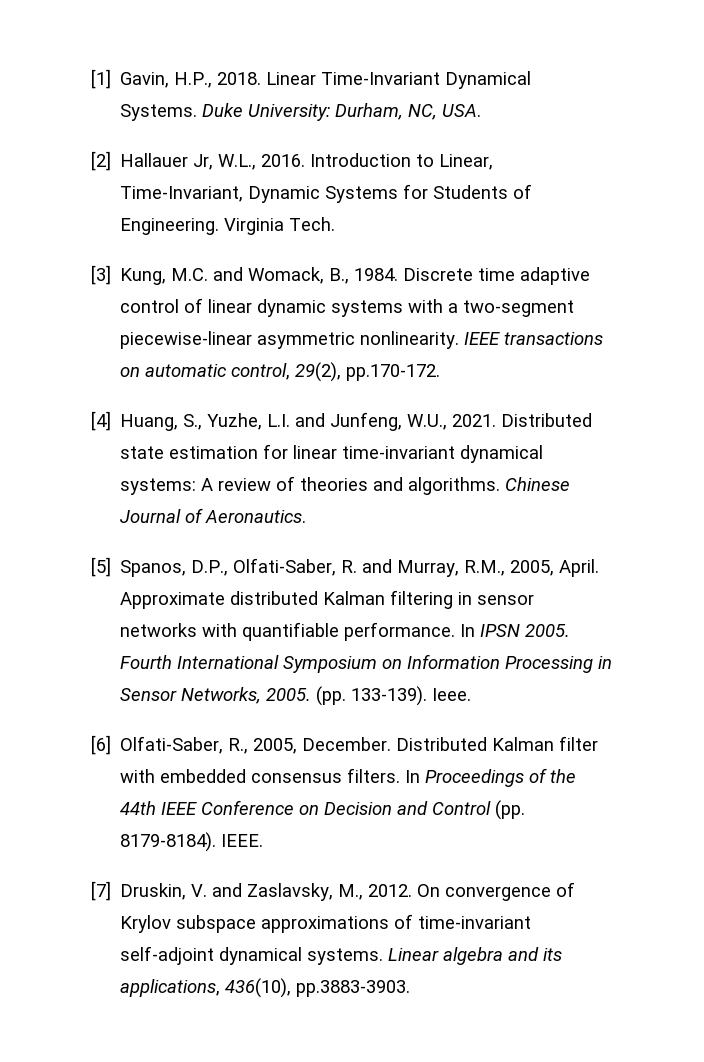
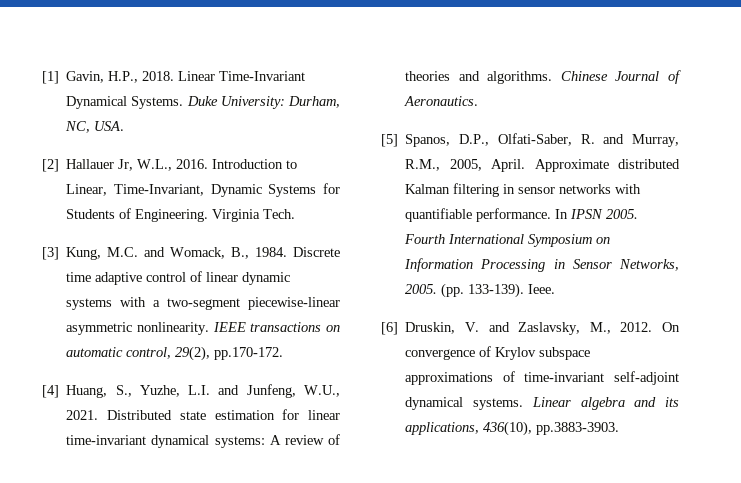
[120,736,599,754] [120,768,577,787] [120,800,526,820] [120,832,264,852] [91,881,111,901] Olfati-Saber, R., 2005, December. Distributed Kalman filter with embedded consensus filters. In Proceedings of the 44th IEEE Conference on Decision and Control (pp. 8179-8184). IEEE. // [7] -> (398, 328) none

